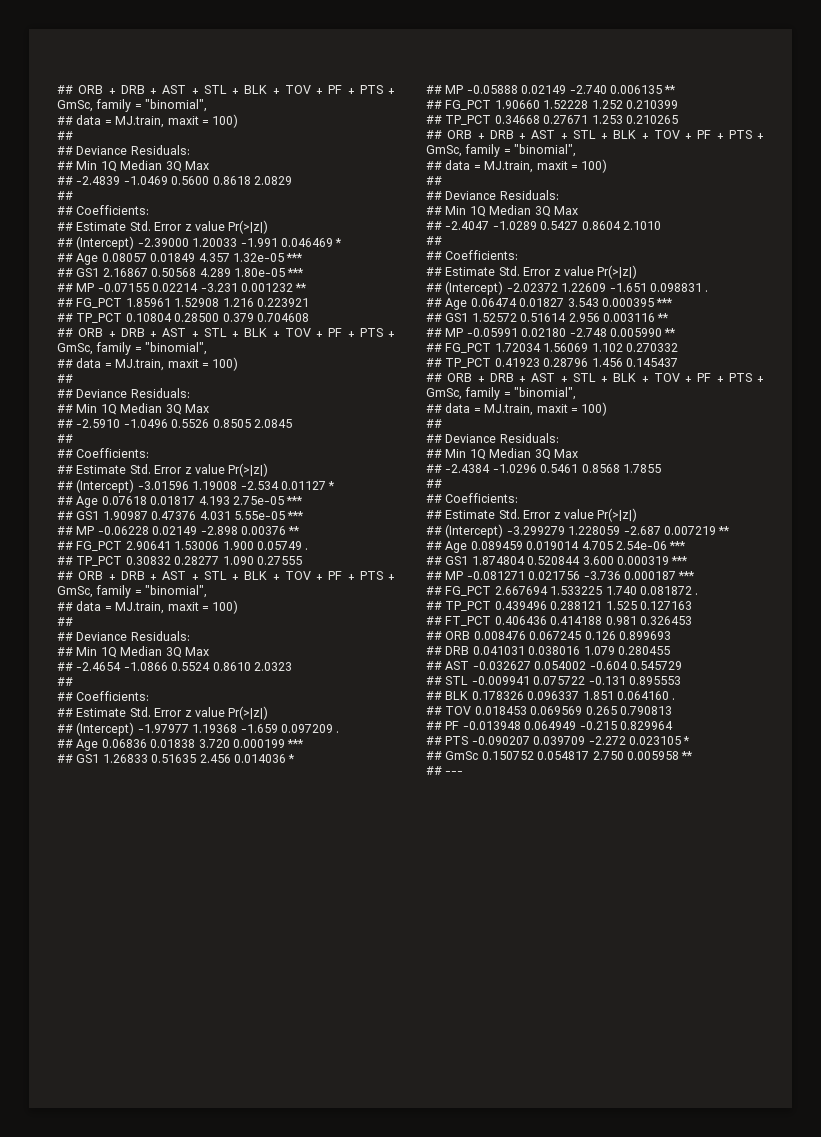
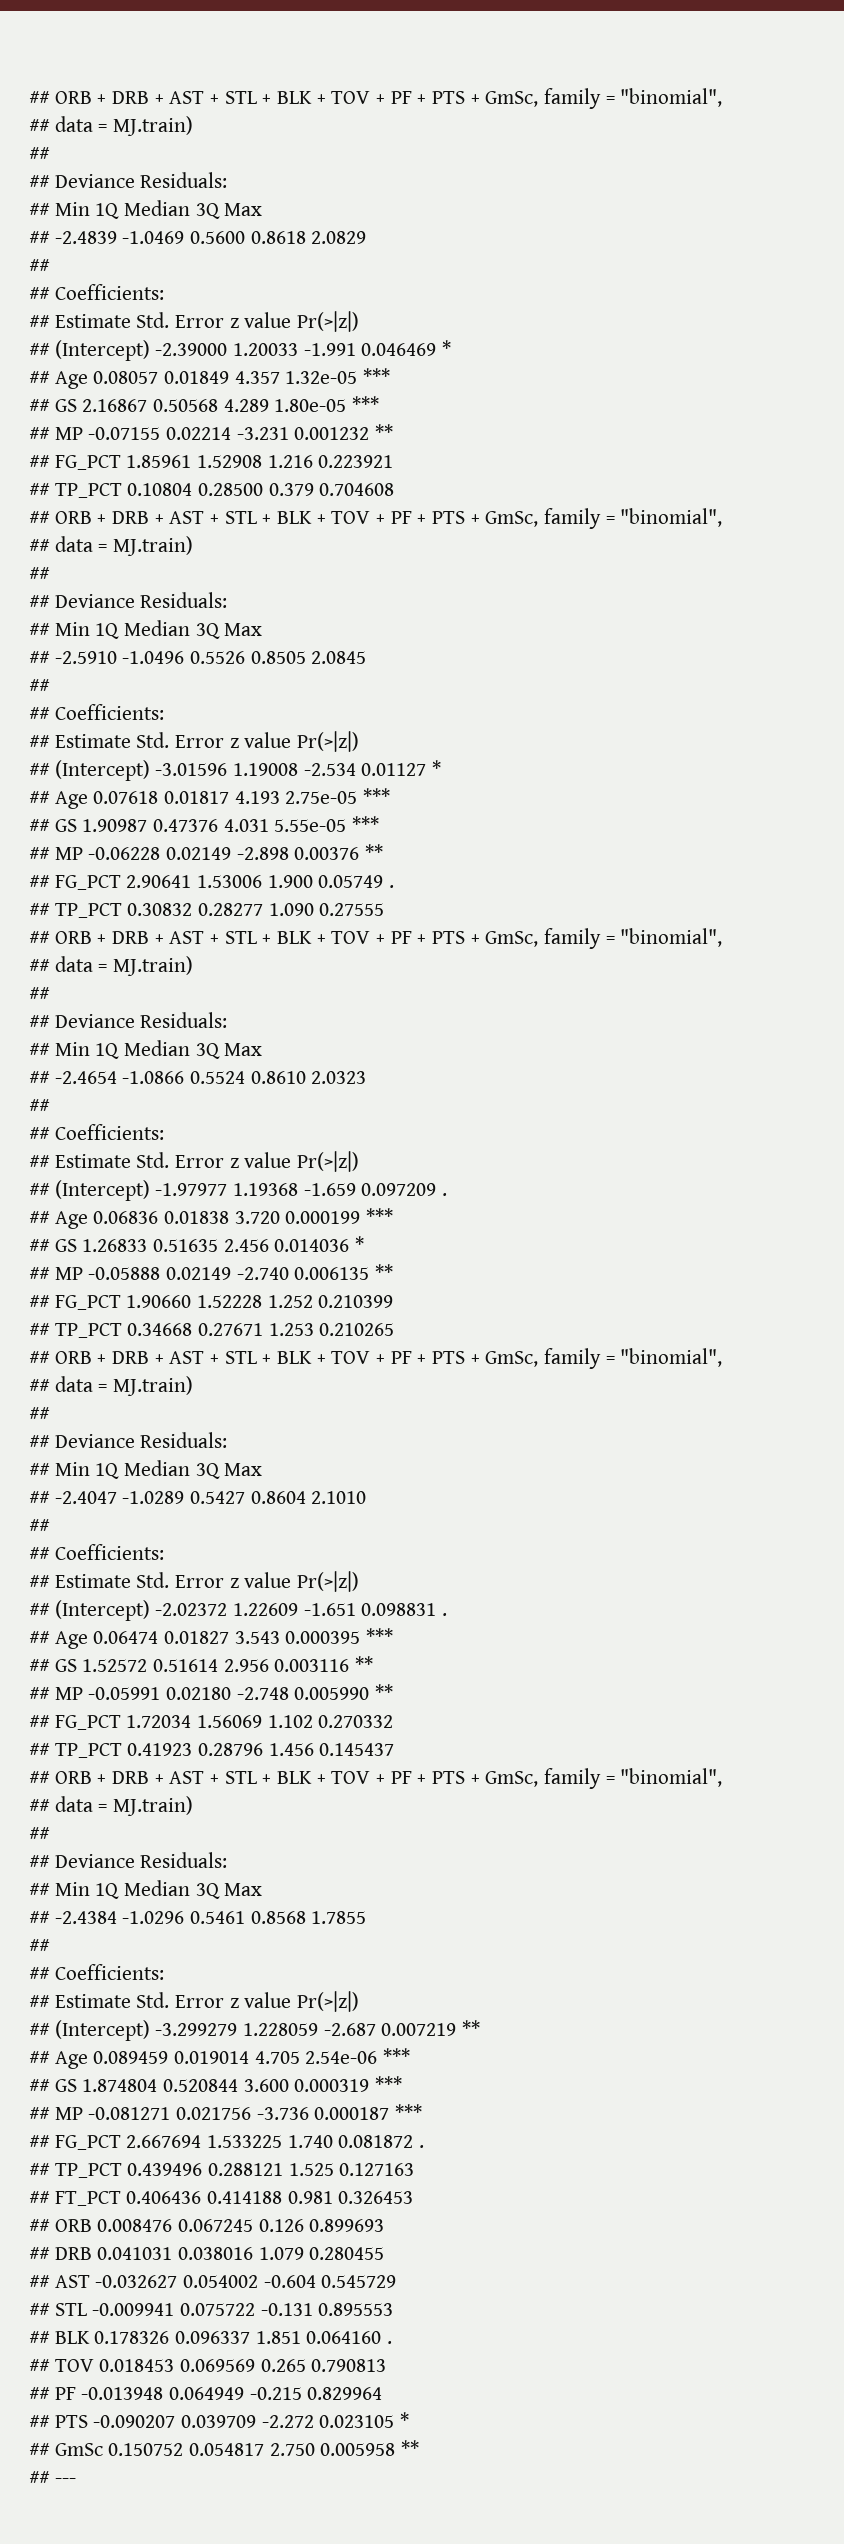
[115,114,239,128] MJ.train, maxit = 100) -> [113,116,194,136] MJ.train)
[76,268,100,277] GS1 -> [54,399,77,412] GS
[115,357,239,371] MJ.train, maxit = 100) -> [113,536,194,556] MJ.train)
[76,511,100,520] GS1 -> [54,819,77,832] GS
[115,600,239,614] MJ.train, maxit = 100) -> [113,956,194,976] MJ.train)
[76,754,100,763] GS1 -> [54,1239,77,1252] GS
[484,159,608,173] MJ.train, maxit = 100) -> [113,1376,194,1396] MJ.train)
[445,313,469,322] GS1 -> [54,1659,77,1672] GS
[484,402,608,416] MJ.train, maxit = 100) -> [113,1796,194,1816] MJ.train)
[445,556,469,565] GS1 -> [54,2079,77,2092] GS

